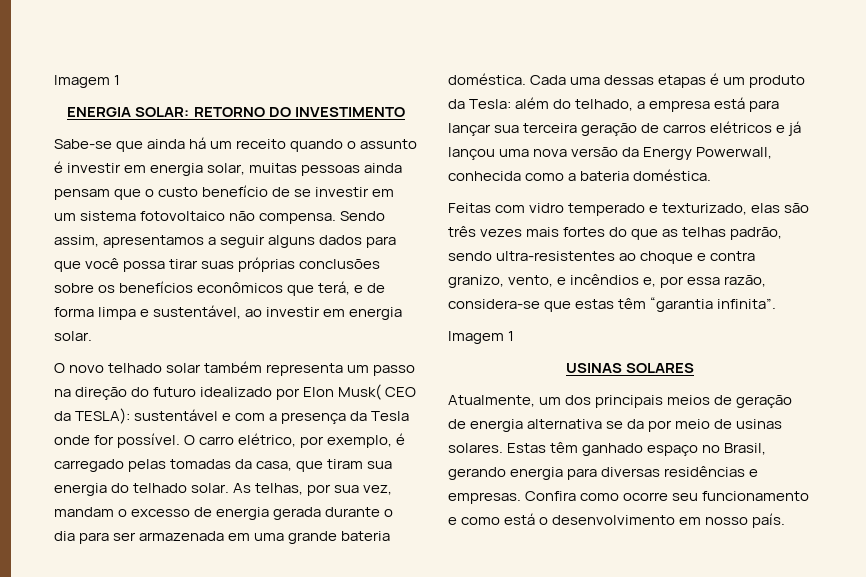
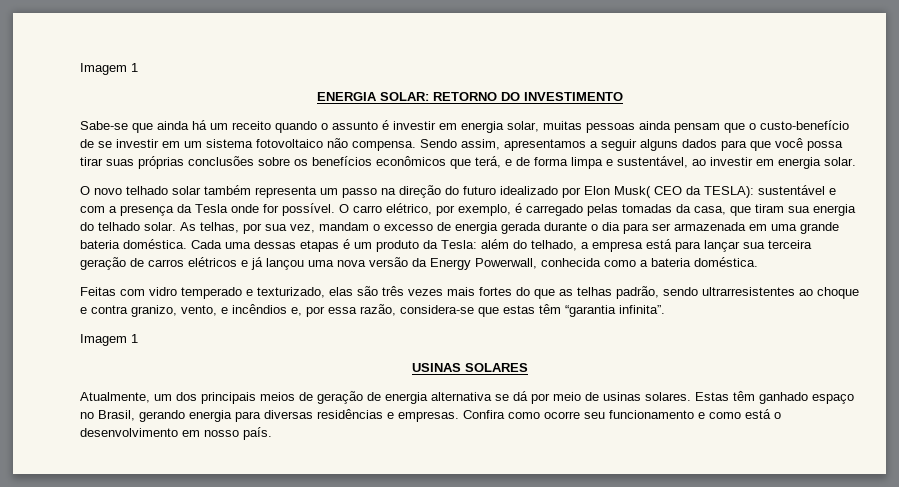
[158,185,269,197] custo benefício -> [760,120,849,130] custo-benefício
[496,251,616,261] ultra-resistentes -> [702,287,795,296] ultrarresistentes
[627,419,645,429] da -> [513,391,528,401] dá

